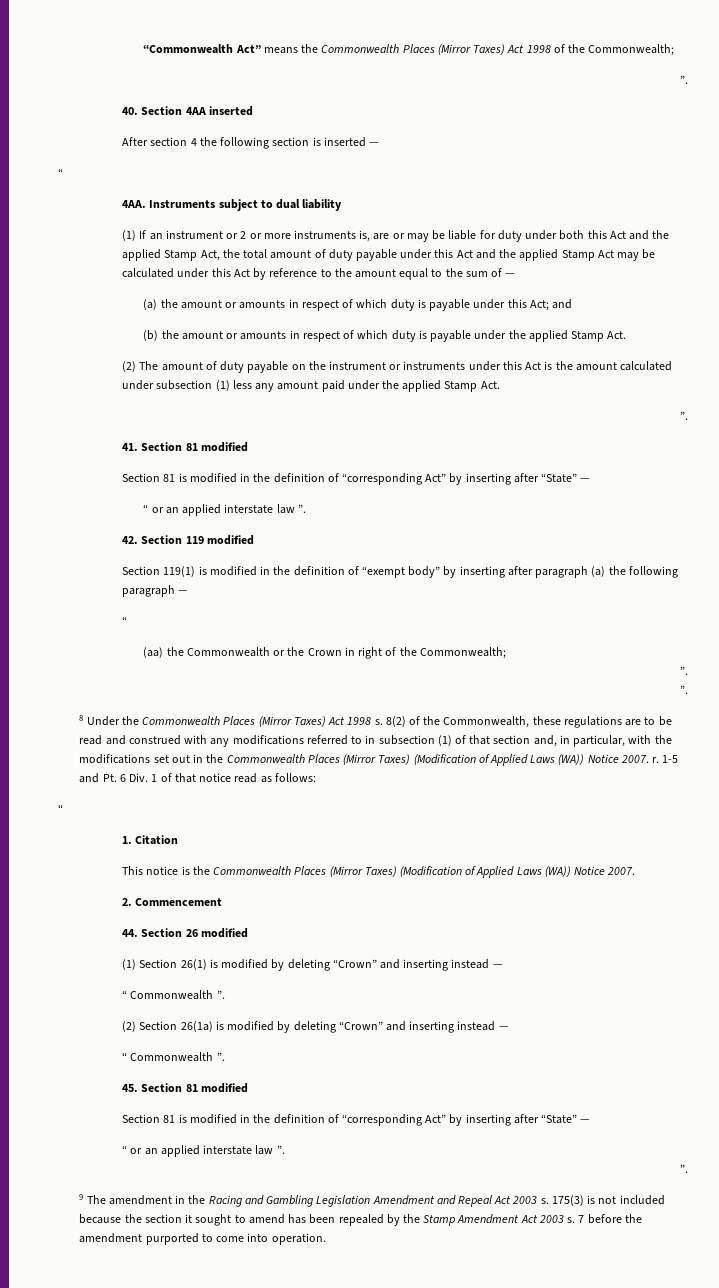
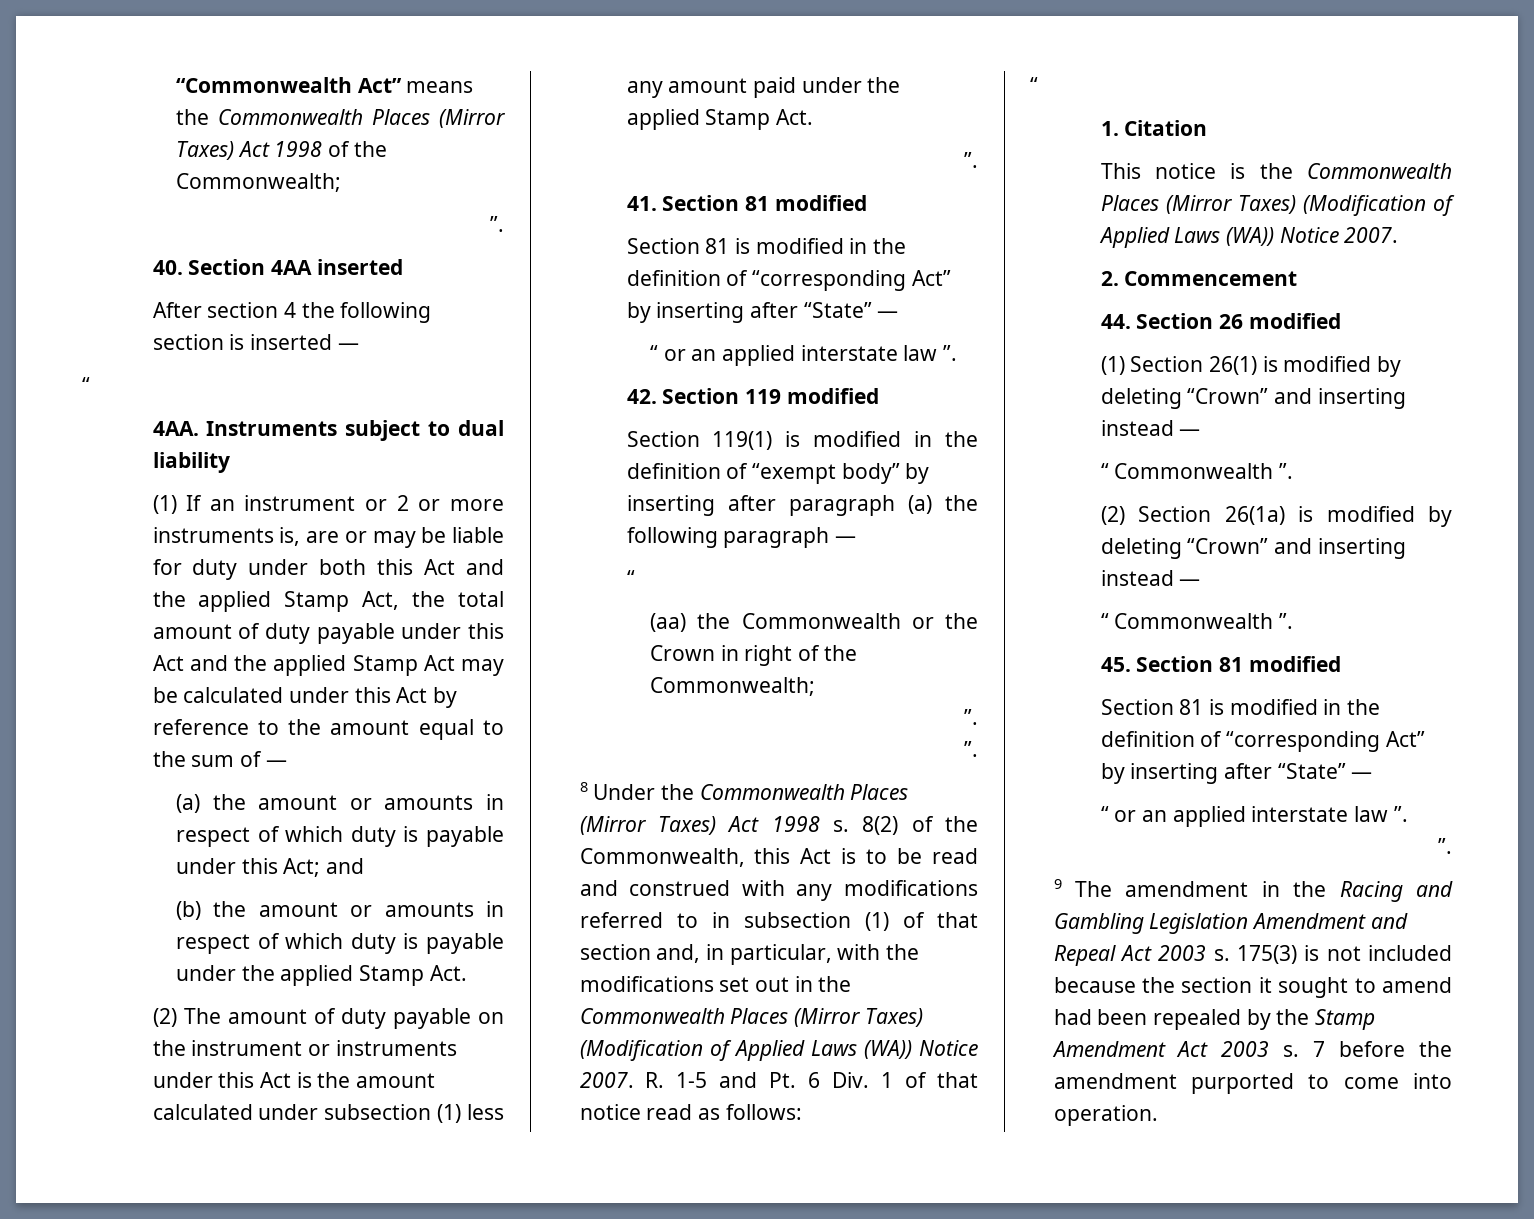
[532,716,642,728] these regulations are -> [754,848,857,864] this Act is
[652,757,660,763] r. -> [645,1072,665,1088] R.
[288,1214,307,1224] has -> [1053,1009,1092,1025] had

